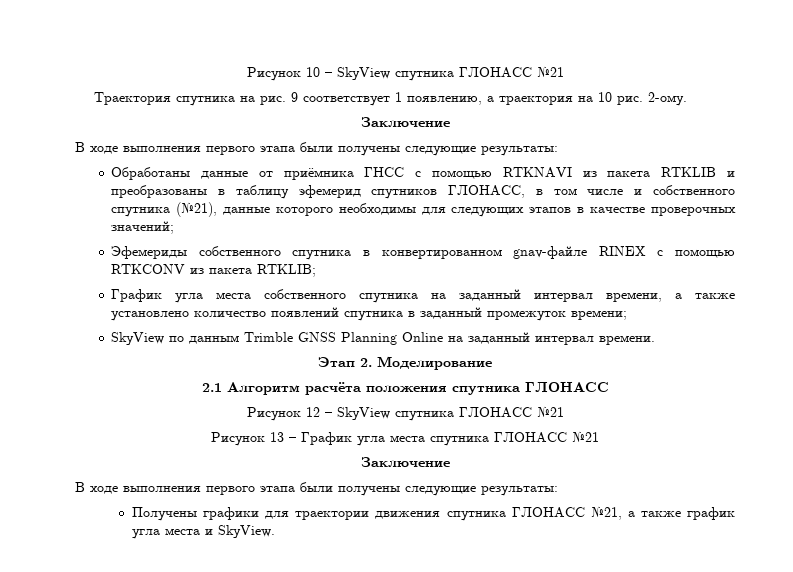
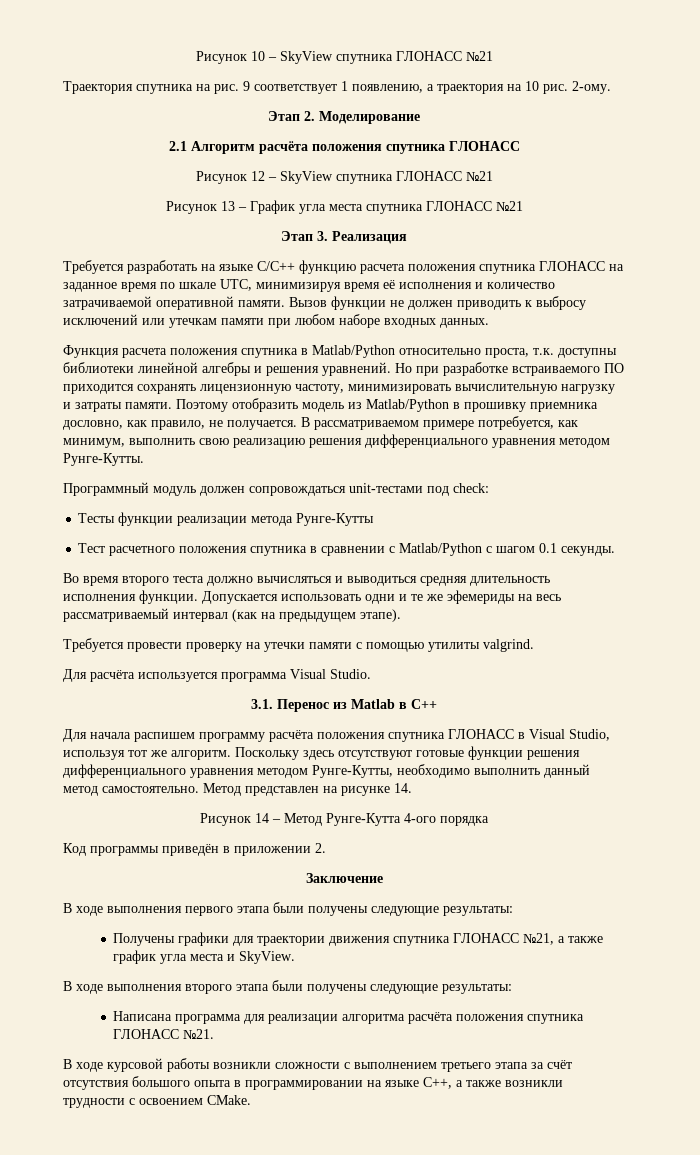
[360,117,450,128] [75,142,558,156] [111,167,735,180] [111,185,735,199] [111,202,737,217] [111,221,175,234] [111,246,736,260] [111,264,317,277] [111,289,736,303] [111,307,628,321] [111,332,656,345] // Заключение // В ходе выполнения первого этапа были получены следующие результаты: // Обработаны данные от приёмника ГНСС с помощью RTKNAVI из пакета RTKLIB и преобразованы в таблицу эфемерид спутников ГЛОНАСС, в том числе и собственного спутника (№21), данные которого необходимы для следующих этапов в качестве проверочных значений; // Эфемериды собственного спутника в конвертированном gnav-файле RINEX с помощью RTKCONV из пакета RTKLIB; // График угла места собственного спутника на заданный интервал времени, а также установлено количество появлений спутника в заданный промежуток времени; // SkyView по данным Trimble GNSS Planning Online на заданный интервал времени. -> (611, 87) none
(599, 436) none -> [281,231,407,244] [63,260,624,274] [63,279,555,292] [63,296,586,310] [63,314,489,328] [63,345,617,358] [63,362,624,376] [63,384,615,394] [63,398,598,412] [63,416,578,430] [63,434,610,448] [63,453,144,466] [63,482,489,496] [78,512,375,526] [78,543,616,556] [63,573,550,586] [63,590,561,604] [63,608,401,622] [63,638,534,652] [63,669,371,682] [251,699,437,712] [63,729,610,742] [63,746,580,760] [63,764,590,778] [63,783,412,796] [200,813,489,826] [63,843,326,856] // Этап 3. Реализация // Требуется разработать на языке С/С++ функцию расчета положения спутника ГЛОНАСС на заданное время по шкале UTC, минимизируя время её исполнения и количество затрачиваемой оперативной памяти. Вызов функции не должен приводить к выбросу исключений или утечкам памяти при любом наборе входных данных. // Функция расчета положения спутника в Matlab/Python относительно проста, т.к. доступны библиотеки линейной алгебры и решения уравнений. Но при разработке встраиваемого ПО приходится сохранять лицензионную частоту, минимизировать вычислительную нагрузку и затраты памяти. Поэтому отобразить модель из Matlab/Python в прошивку приемника дословно, как правило, не получается. В рассматриваемом примере потребуется, как минимум, выполнить свою реализацию решения дифференциального уравнения методом Рунге-Кутты. // Программный модуль должен сопровождаться unit-тестами под check: // Тесты функции реализации метода Рунге-Кутты // Тест расчетного положения спутника в сравнении с Matlab/Python с шагом 0.1 секунды. // Во время второго теста должно вычисляться и выводиться средняя длительность исполнения функции. Допускается использовать одни и те же эфемериды на весь рассматриваемый интервал (как на предыдущем этапе). // Требуется провести проверку на утечки памяти с помощью утилиты valgrind. // Для расчёта используется программа Visual Studio. // 3.1. Перенос из Matlab в С++ // Для начала распишем программу расчёта положения спутника ГЛОНАСС в Visual Studio, используя тот же алгоритм. Поскольку здесь отсутствуют готовые функции решения дифференциального уравнения методом Рунге-Кутты, необходимо выполнить данный метод самостоятельно. Метод представлен на рисунке 14. // Рисунок 14 – Метод Рунге-Кутта 4-ого порядка // Код программы приведён в приложении 2.
(276, 531) none -> [63,980,512,994] [113,1011,585,1024] [113,1029,215,1039] [63,1058,572,1072] [63,1076,563,1090] [63,1095,251,1108] // В ходе выполнения второго этапа были получены следующие результаты: // Написана программа для реализации алгоритма расчёта положения спутника ГЛОНАСС №21. // В ходе курсовой работы возникли сложности с выполнением третьего этапа за счёт отсутствия большого опыта в программировании на языке С++, а также возникли трудности с освоением CMake.

